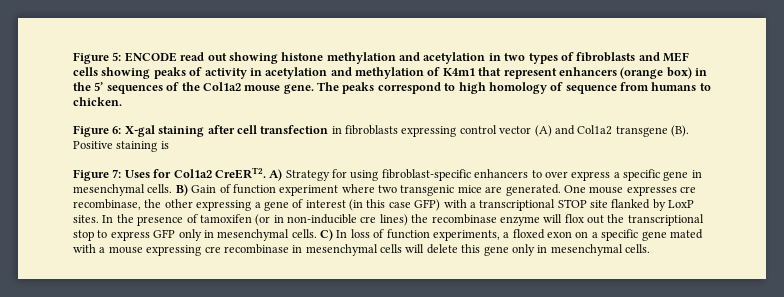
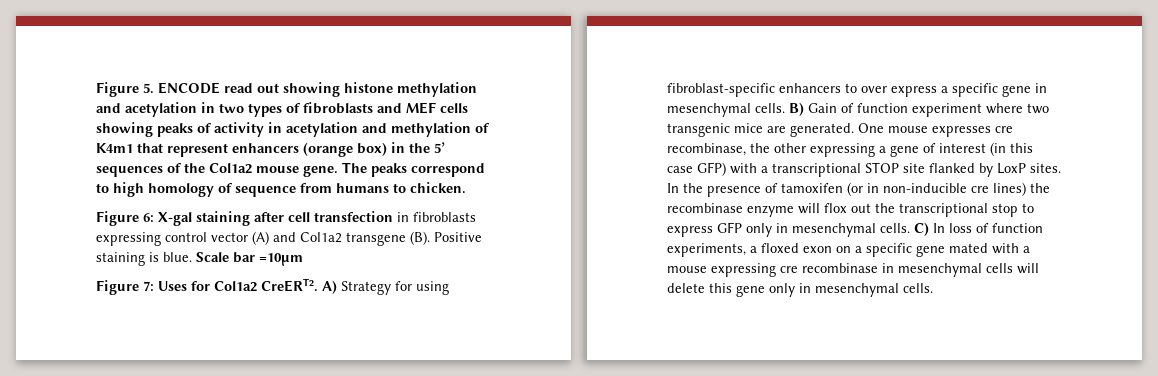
[73,52,122,64] Figure 5: -> [96,82,154,97] Figure 5.
(169, 145) none -> [163,252,303,266] blue. Scale bar =10µm

